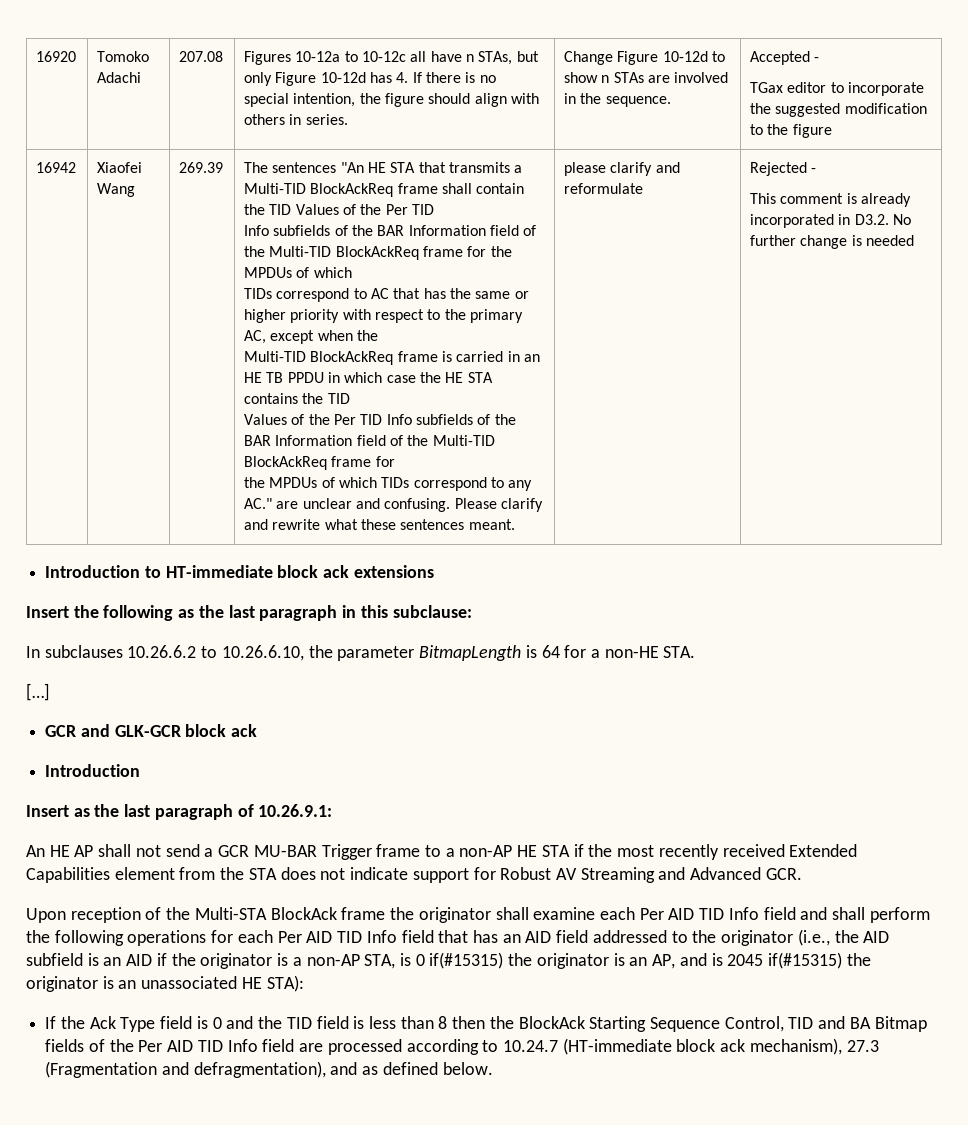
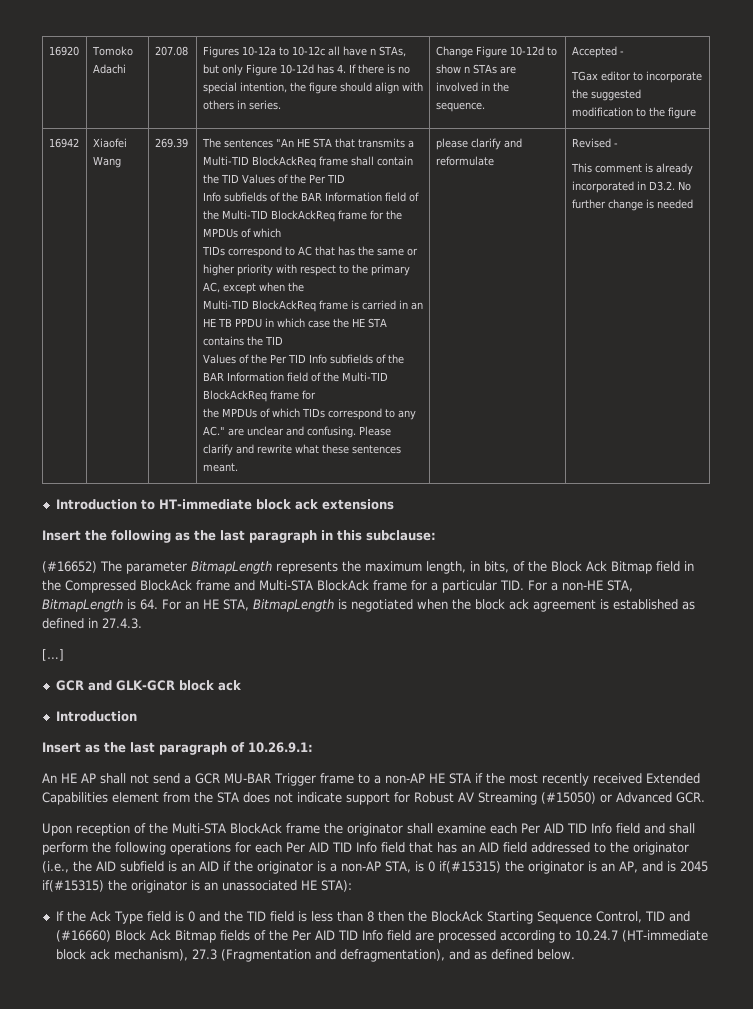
[750,162,808,176] Rejected -> [571,138,611,148] Revised
[26,645,696,661] In subclauses 10.26.6.2 to 10.26.6.10, the parameter BitmapLength is 64 for a non-HE STA. -> [42,561,694,574] [42,580,633,593] [42,599,695,612] [42,618,142,629] (#16652) The parameter BitmapLength represents the maximum length, in bits, of the Block Ack Bitmap field in the Compressed BlockAck frame and Multi-STA BlockAck frame for a particular TID. For a non-HE STA, BitmapLength is 64. For an HE STA, BitmapLength is negotiated when the block ack agreement is established as defined in 27.4.3.
[658,867,686,880] and -> [541,792,612,804] (#15050) or
[849,1017,871,1029] BA -> [55,930,171,942] (#16660) Block Ack

